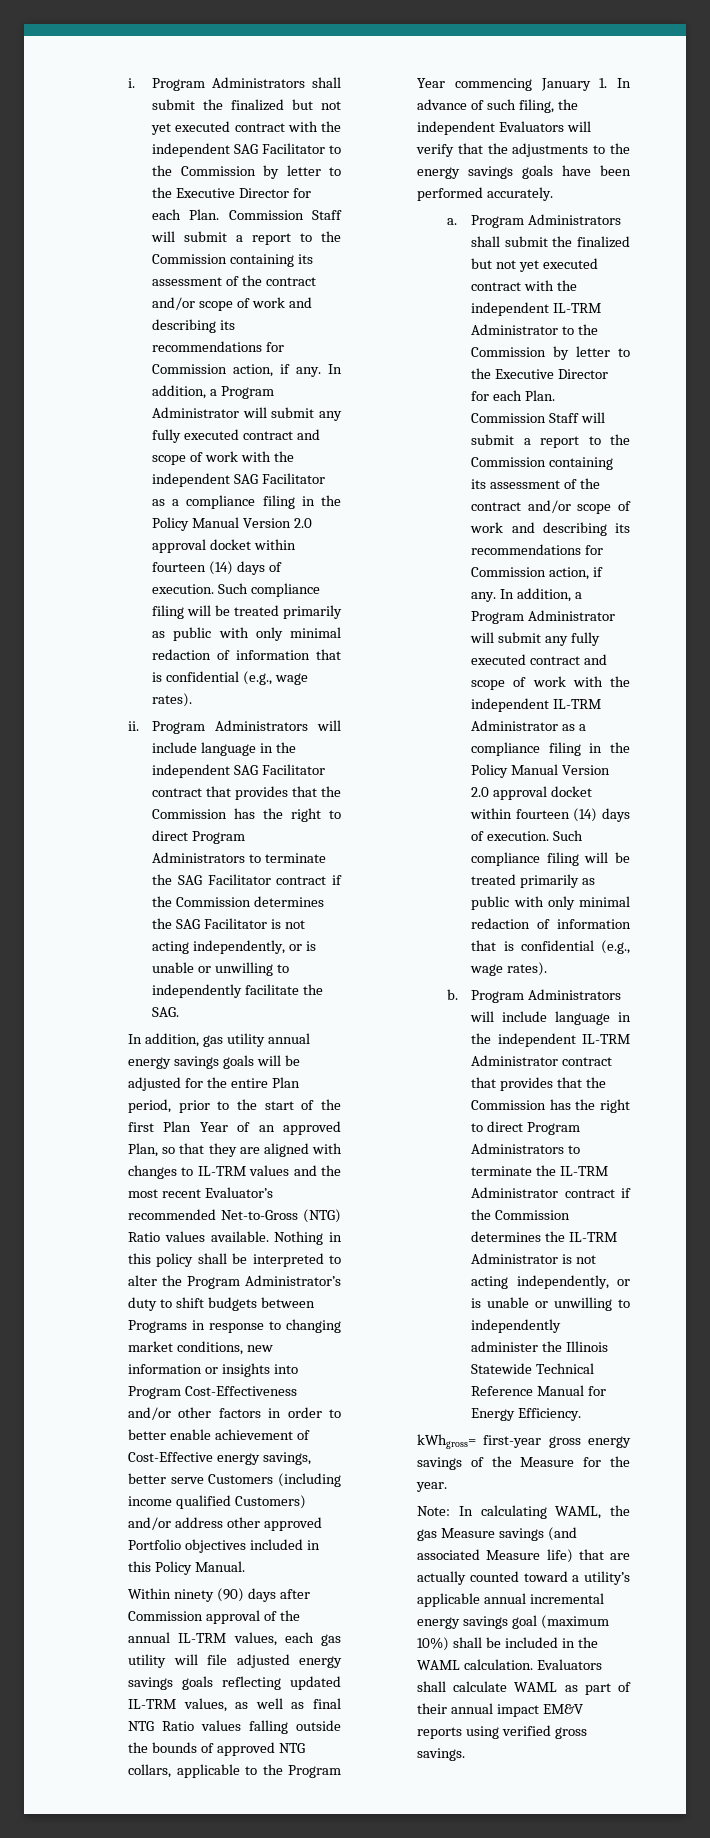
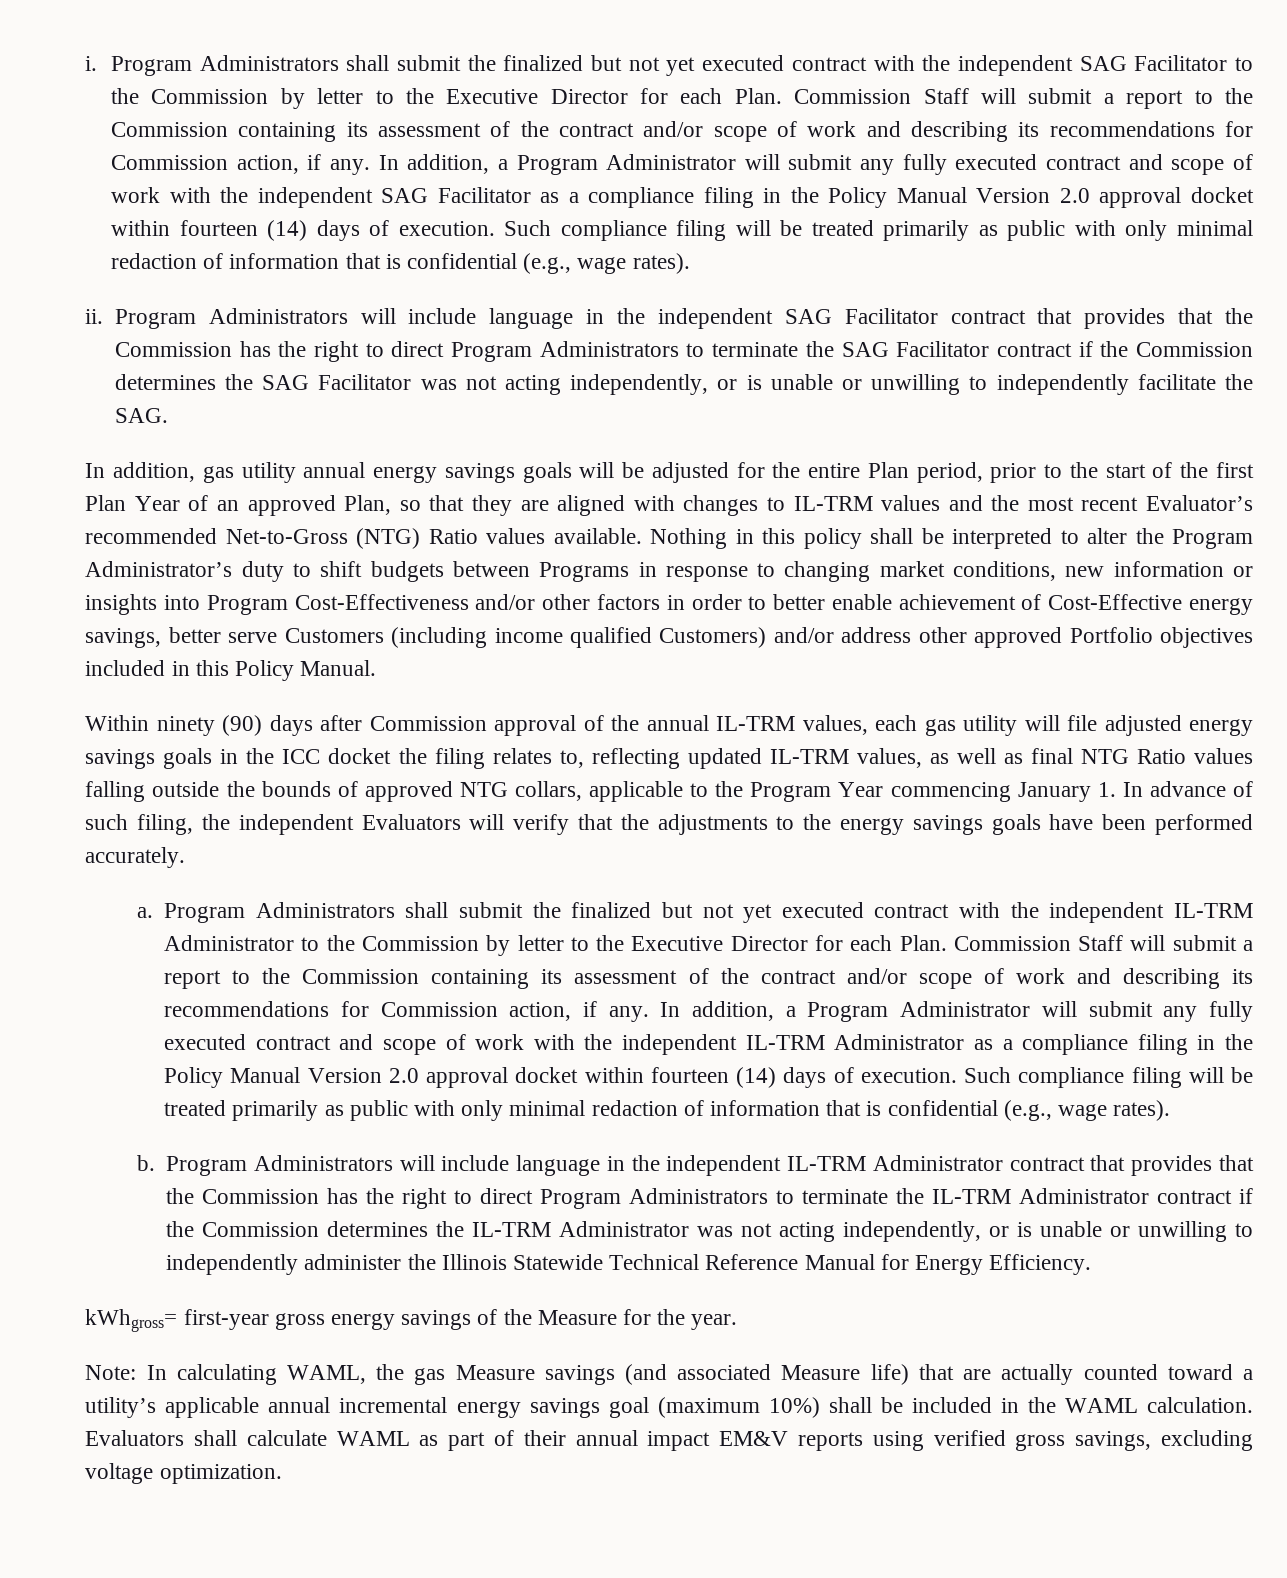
[270,919,281,929] is -> [420,379,457,390] was
(214, 1683) none -> [220,748,584,769] in the ICC docket the filing relates to,
[562,1254,573,1264] is -> [697,1226,734,1237] was
[417,1748,466,1761] savings. -> [1075,1430,1253,1451] [85,1463,282,1484] savings, excluding voltage optimization.

